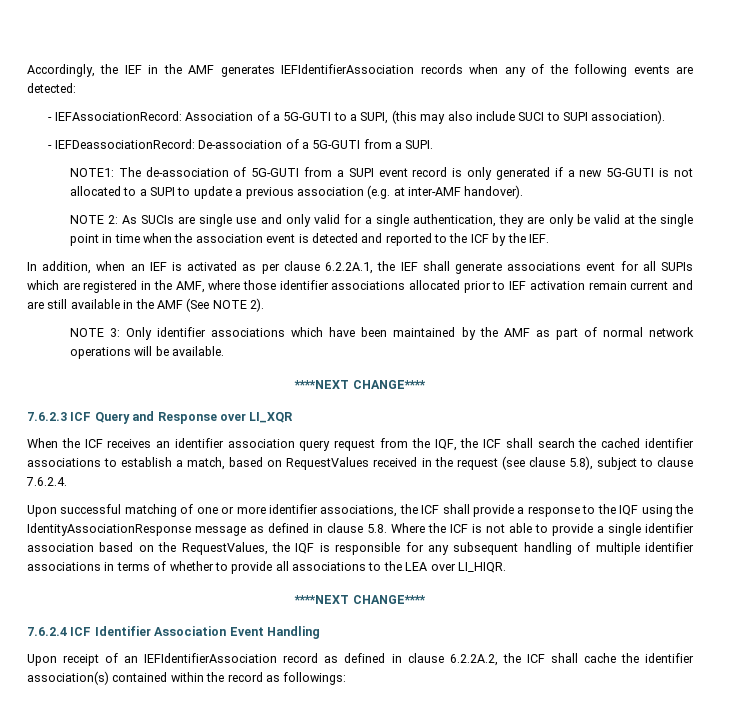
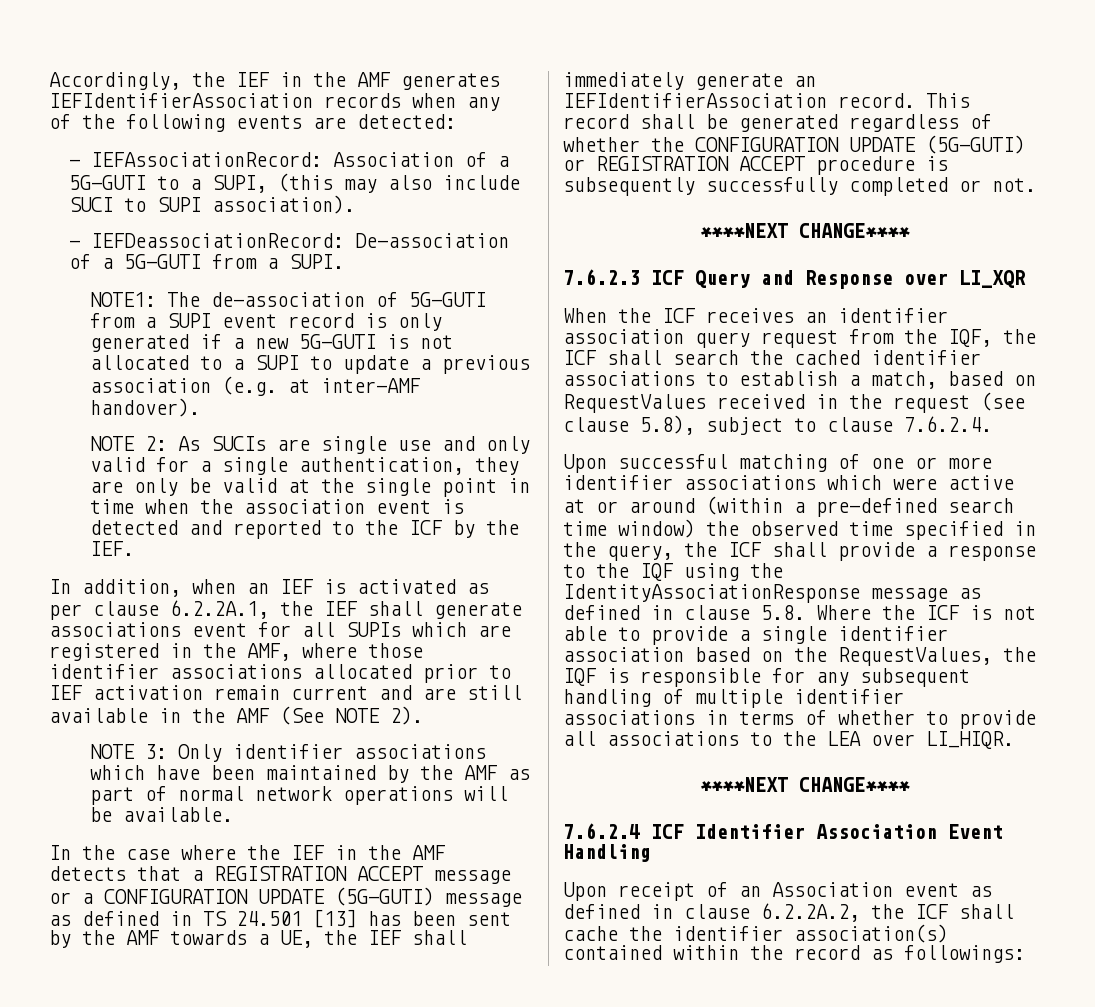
(225, 351) none -> [49,845,445,860] [49,866,511,884] [49,887,522,907] [49,909,511,928] [49,930,467,948] [563,72,816,90] [563,93,970,108] [563,114,992,132] [563,135,1025,154] [563,156,948,175] [563,177,1036,196] // In the case where the IEF in the AMF detects that a REGISTRATION ACCEPT message or a CONFIGURATION UPDATE (5G-GUTI) message as defined in TS 24.501 [13] has been sent by the AMF towards a UE, the IEF shall immediately generate an IEFIdentifierAssociation record. This record shall be generated regardless of whether the CONFIGURATION UPDATE (5G-GUTI) or REGISTRATION ACCEPT procedure is subsequently successfully completed or not.
[320,505,398,517] associations, -> [684,475,1014,490] [563,496,1014,517] [563,519,1036,540] [563,542,673,561] associations which were active at or around (within a pre-defined search time window) the observed time specified in the query,
[144,653,319,663] IEFIdentifierAssociation record -> [772,882,959,897] Association event

